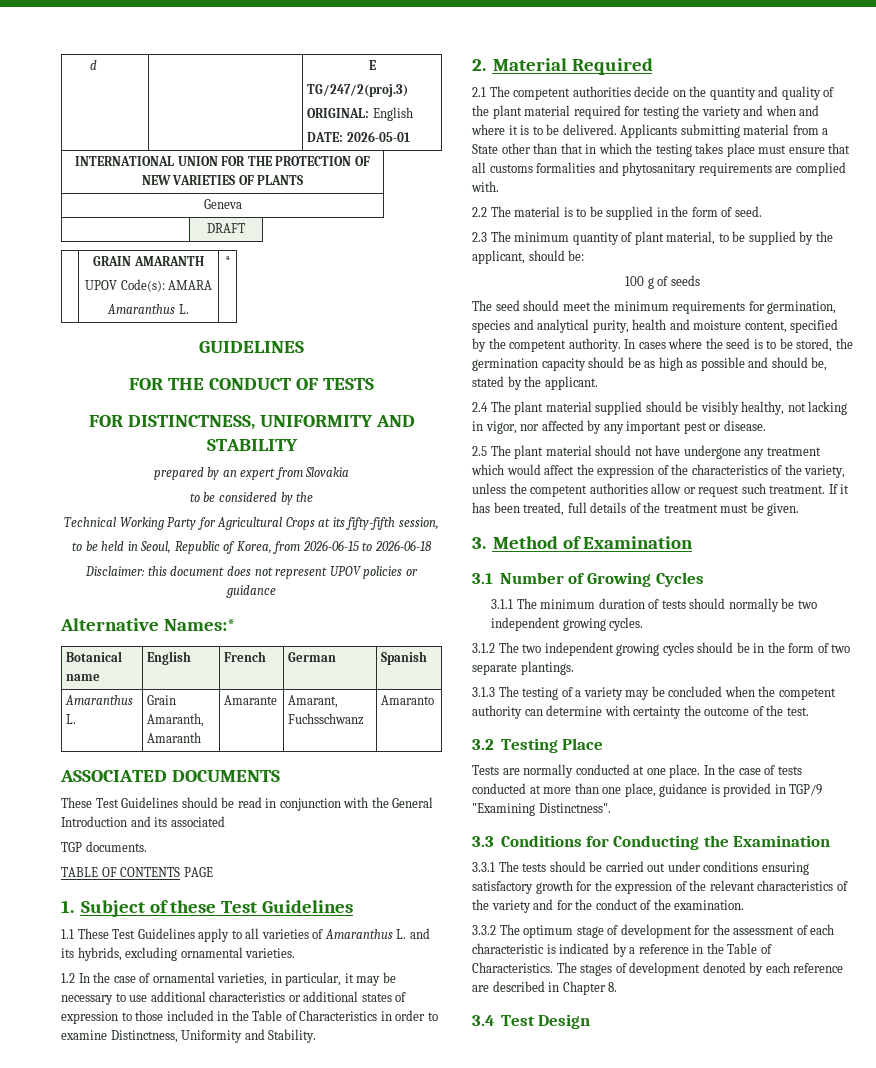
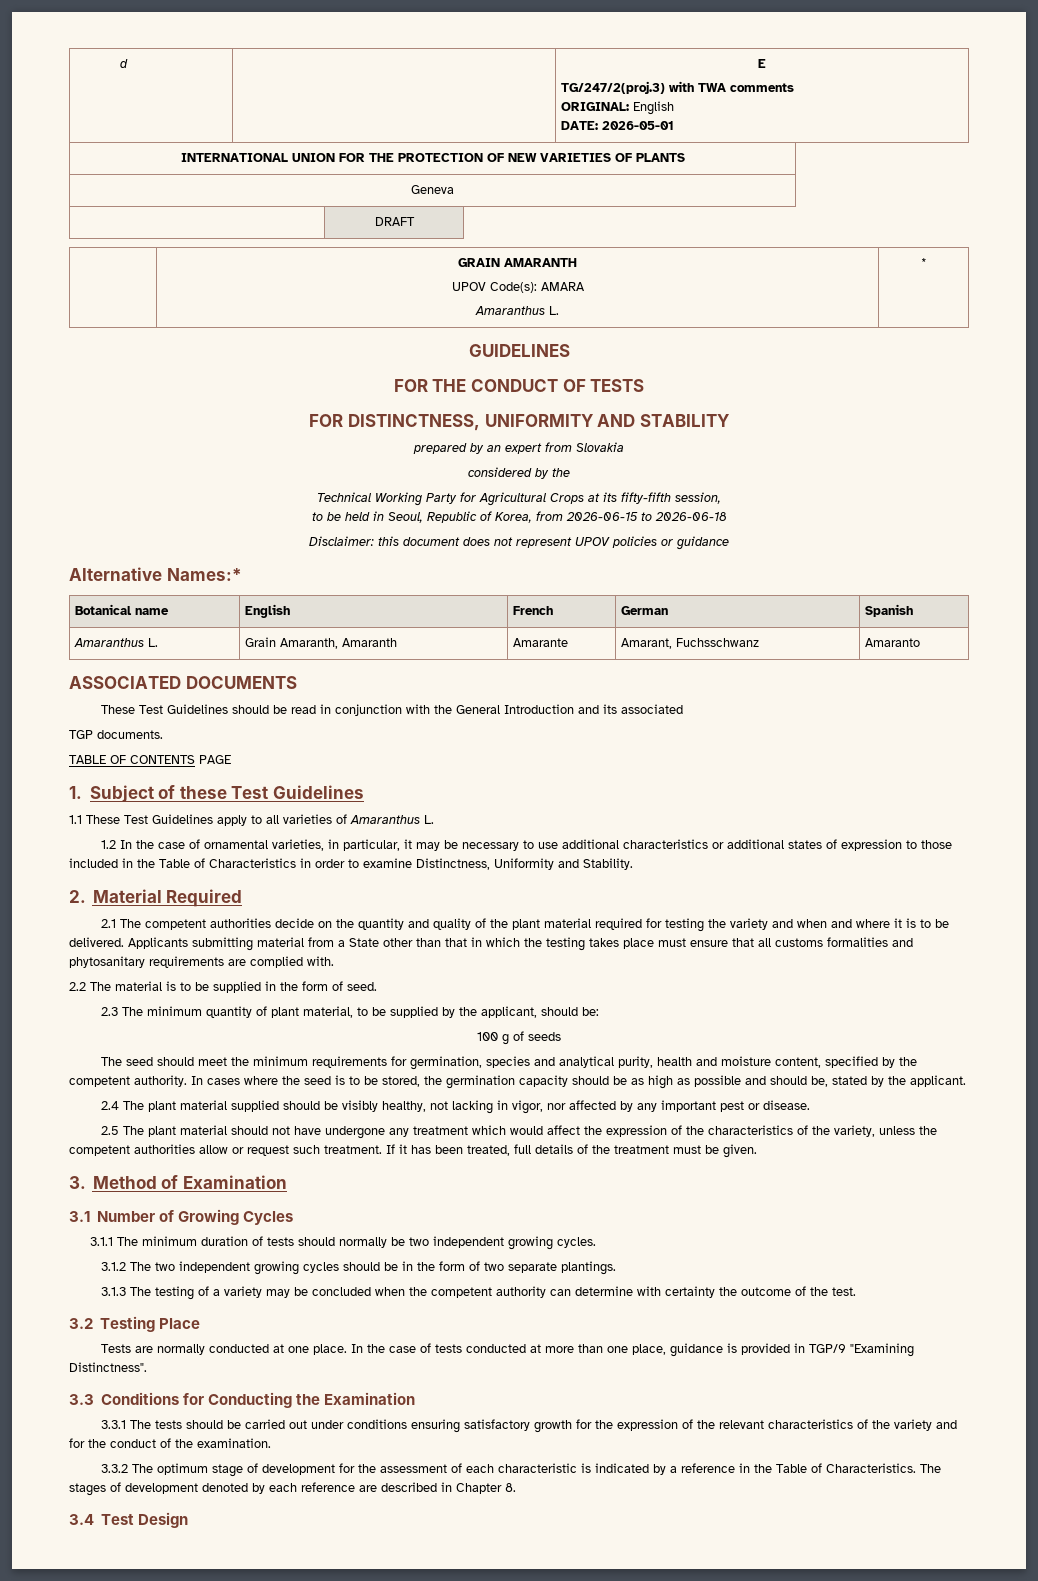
(409, 90) none -> [668,81,794,92] with TWA comments
[189,492,216,502] to be -> (624, 447) none
[409,928,430,939] [61,947,296,961] and its hybrids, excluding ornamental varieties. -> (434, 819) none

